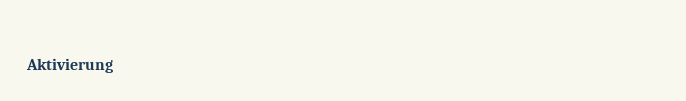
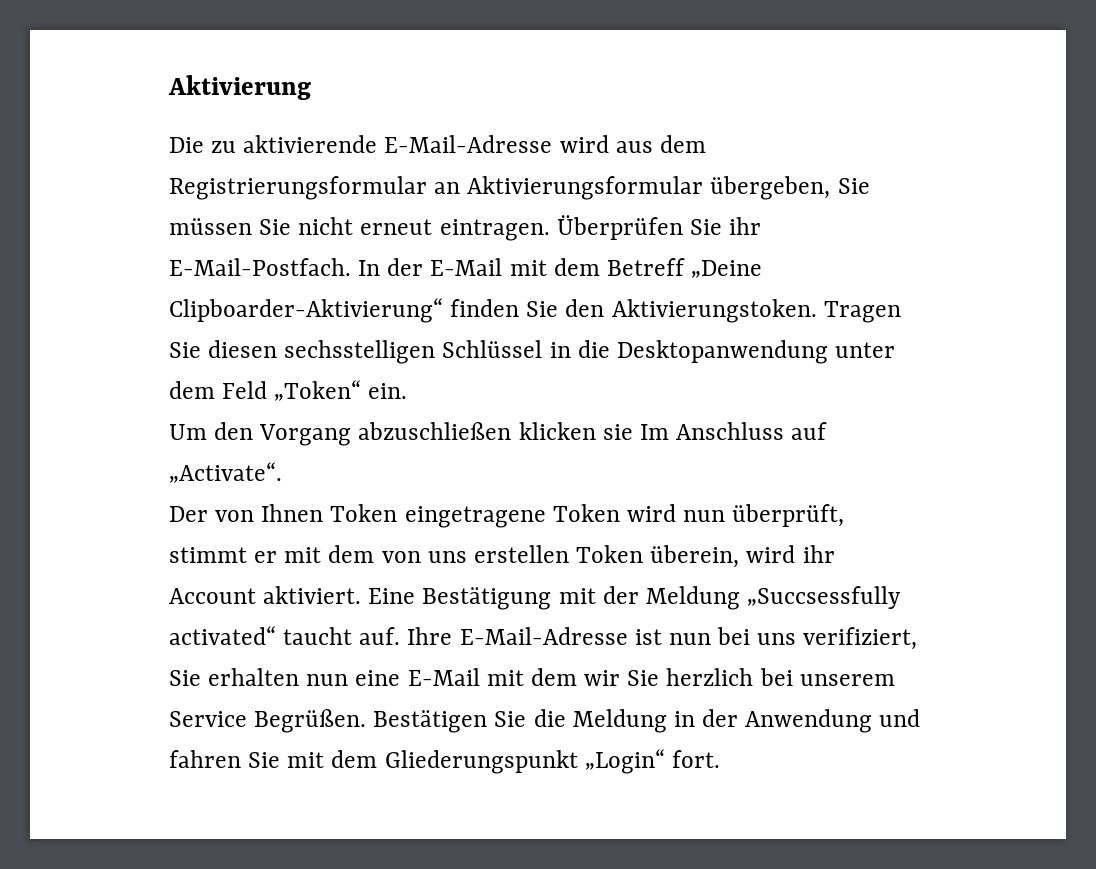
(113, 65) none -> [169,135,706,153] [169,176,870,200] [169,215,762,241] [169,258,763,278] [169,298,901,323] [169,340,896,364] [169,380,408,401] [169,422,828,446] [169,462,282,483] [169,504,845,528] [169,545,835,568] [169,586,902,610] [169,626,918,650] [169,668,895,686] [169,709,921,733] [169,749,720,774] // Die zu aktivierende E-Mail-Adresse wird aus dem Registrierungsformular an Aktivierungsformular übergeben, Sie müssen Sie nicht erneut eintragen. Überprüfen Sie ihr E-Mail-Postfach. In der E-Mail mit dem Betreff „Deine Clipboarder-Aktivierung“ finden Sie den Aktivierungstoken. Tragen Sie diesen sechsstelligen Schlüssel in die Desktopanwendung unter dem Feld „Token“ ein. // Um den Vorgang abzuschließen klicken sie Im Anschluss auf „Activate“. // Der von Ihnen Token eingetragene Token wird nun überprüft, stimmt er mit dem von uns erstellen Token überein, wird ihr Account aktiviert. Eine Bestätigung mit der Meldung „Succsessfully activated“ taucht auf. Ihre E-Mail-Adresse ist nun bei uns verifiziert, Sie erhalten nun eine E-Mail mit dem wir Sie herzlich bei unserem Service Begrüßen. Bestätigen Sie die Meldung in der Anwendung und fahren Sie mit dem Gliederungspunkt „Login“ fort.

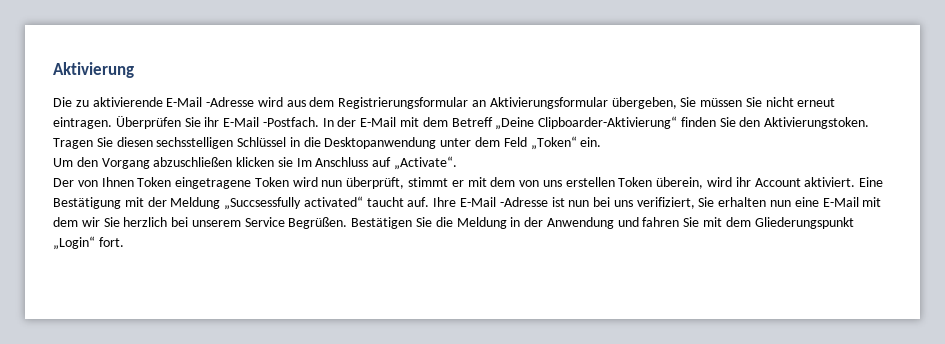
[384,135,553,153] E-Mail-Adresse -> [166,97,255,107] E-Mail -Adresse
[169,258,351,276] E-Mail-Postfach. -> [223,117,319,127] E-Mail -Postfach.
[459,627,628,645] E-Mail-Adresse -> [460,197,548,207] E-Mail -Adresse

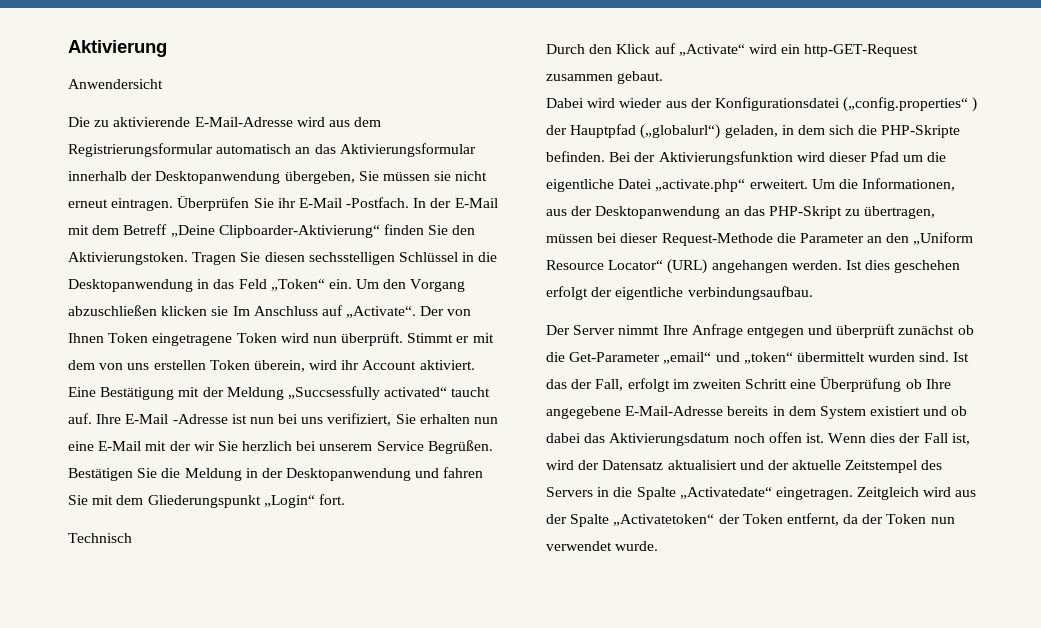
(134, 70) none -> [68,79,163,89] // Anwendersicht
[166,97,255,107] E-Mail -Adresse -> [194,117,293,127] E-Mail-Adresse
[472,97,608,109] an Aktivierungsformular -> [216,143,476,157] [68,171,281,184] automatisch an das Aktivierungsformular innerhalb der Desktopanwendung
[745,97,762,107] Sie -> [434,171,452,181] sie
[440,137,501,147] unter dem -> [197,279,235,289] in das
(602, 142) // -> (352, 284) none
(458, 163) // -> (417, 312) none
[346,177,449,189] überprüft, stimmt -> [341,332,454,346] überprüft. Stimmt
[53,217,78,227] dem -> [169,441,191,451] der
[546,217,614,229] Anwendung -> [286,468,412,481] Desktopanwendung
(124, 242) none -> [68,533,132,543] [546,43,919,57] [546,71,664,84] [546,97,978,112] [546,124,961,139] [546,151,947,165] [546,178,956,192] [546,206,936,219] [546,232,974,246] [546,259,961,274] [546,286,813,300] [546,324,974,338] [546,352,970,364] [546,377,951,392] [546,406,968,419] [546,432,970,446] [546,460,943,473] [546,487,977,500] [546,513,955,527] [546,541,659,551] // Technisch // Durch den Klick auf „Activate“ wird ein http-GET-Request zusammen gebaut. // Dabei wird wieder aus der Konfigurationsdatei („config.properties“ ) der Hauptpfad („globalurl“) geladen, in dem sich die PHP-Skripte befinden. Bei der Aktivierungsfunktion wird dieser Pfad um die eigentliche Datei „activate.php“ erweitert. Um die Informationen, aus der Desktopanwendung an das PHP-Skript zu übertragen, müssen bei dieser Request-Methode die Parameter an den „Uniform Resource Locator“ (URL) angehangen werden. Ist dies geschehen erfolgt der eigentliche verbindungsaufbau. // Der Server nimmt Ihre Anfrage entgegen und überprüft zunächst ob die Get-Parameter „email“ und „token“ übermittelt wurden sind. Ist das der Fall, erfolgt im zweiten Schritt eine Überprüfung ob Ihre angegebene E-Mail-Adresse bereits in dem System existiert und ob dabei das Aktivierungsdatum noch offen ist. Wenn dies der Fall ist, wird der Datensatz aktualisiert und der aktuelle Zeitstempel des Servers in die Spalte „Activatedate“ eingetragen. Zeitgleich wird aus der Spalte „Activatetoken“ der Token entfernt, da der Token nun verwendet wurde.

